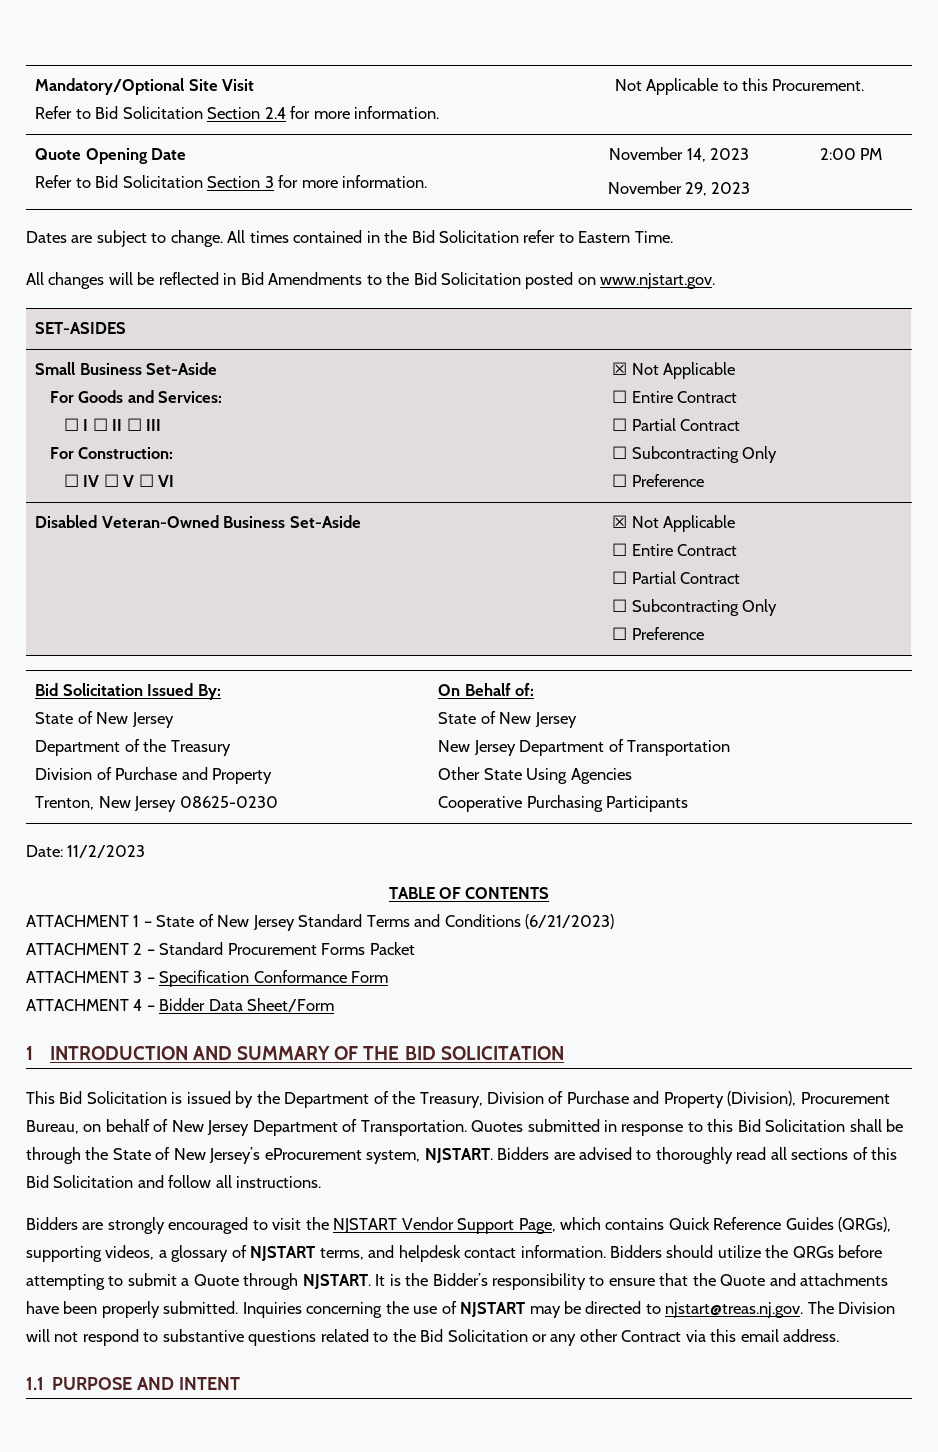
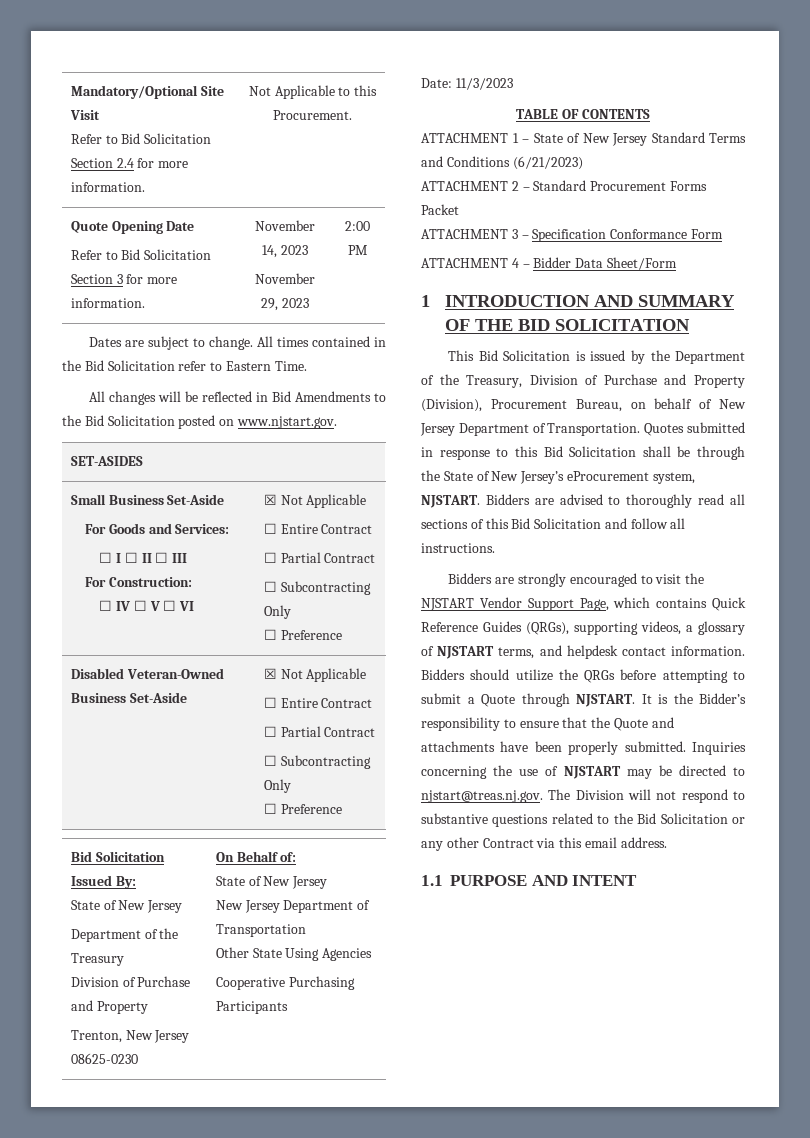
[67,845,146,858] 11/2/2023 -> [455,78,513,90] 11/3/2023

